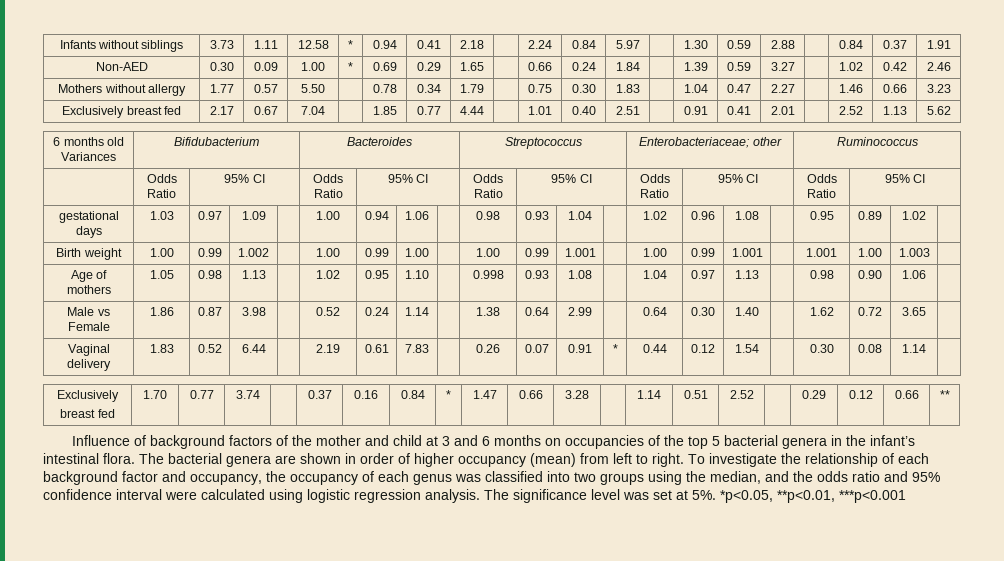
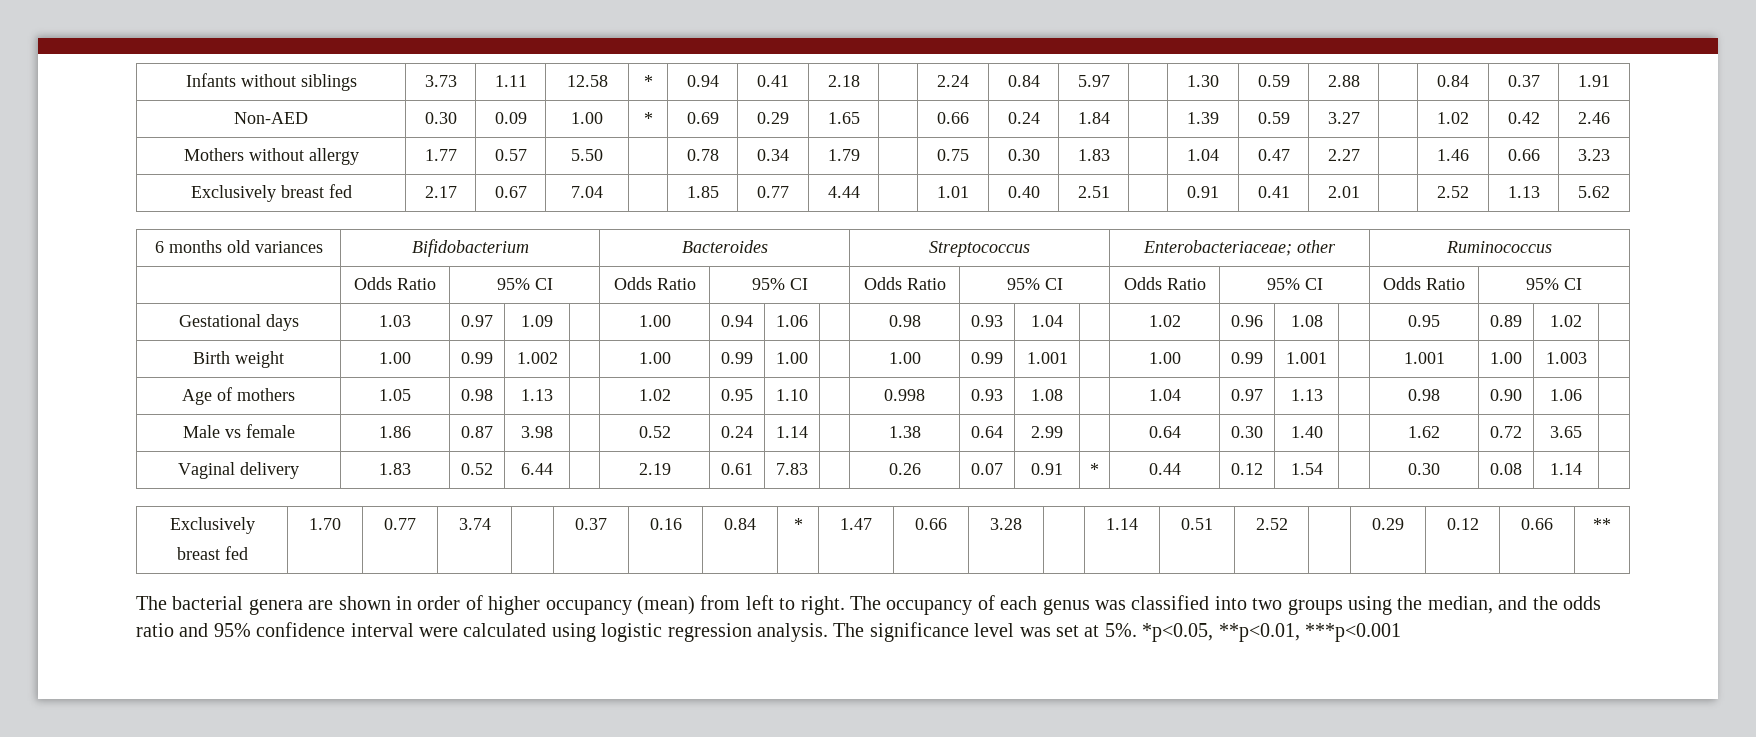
[61,152,116,161] [174,137,259,146] Variances | Bifidubacterium -> [254,241,323,253] [411,239,529,257] variances | Bifidobacterium
[58,211,119,223] gestational -> [178,314,261,327] Gestational
[67,322,110,331] Female -> [245,424,295,438] female
[71,435,915,449] [43,453,135,464] Influence of background factors of the mother and child at 3 and 6 months on occupancies of the top 5 bacterial genera in the infant’s intestinal flora. -> (1611, 524) none
[688,453,929,467] [43,471,286,485] To investigate the relationship of each background factor and occupancy, the -> [849,596,881,610] The

